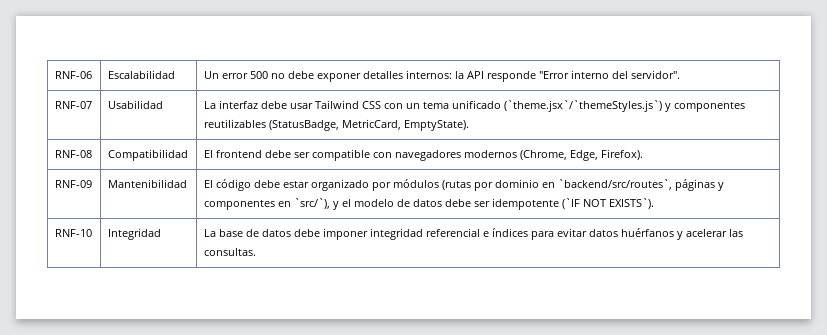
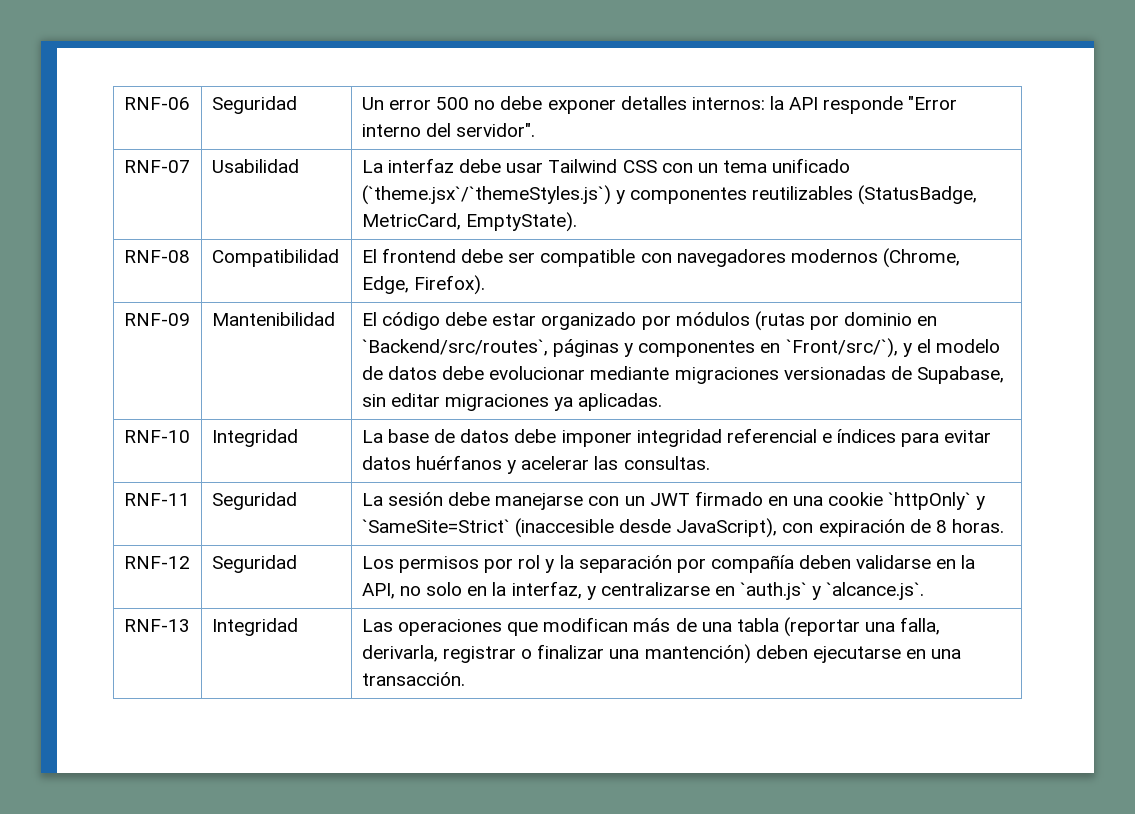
[107,70,175,79] Escalabilidad -> [211,96,297,114] Seguridad
[557,179,672,190] `backend/src/routes`, -> [361,339,548,356] `Backend/src/routes`,
[293,198,330,209] `src/`), -> [785,338,898,358] `Front/src/`),
[473,198,654,210] ser idempotente (`IF NOT EXISTS`). -> [489,366,1004,384] [361,393,663,411] evolucionar mediante migraciones versionadas de Supabase, sin editar migraciones ya aplicadas.
(256, 252) none -> [123,493,190,506] [211,492,297,510] [361,491,986,510] [361,518,1004,538] [123,556,190,569] [211,555,297,573] [361,555,976,573] [361,581,925,600] [123,619,190,632] [211,618,298,636] [361,617,941,637] [361,644,962,664] [361,672,465,686] // RNF-11 | Seguridad | La sesión debe manejarse con un JWT firmado en una cookie `httpOnly` y `SameSite=Strict` (inaccesible desde JavaScript), con expiración de 8 horas. // RNF-12 | Seguridad | Los permisos por rol y la separación por compañía deben validarse en la API, no solo en la interfaz, y centralizarse en `auth.js` y `alcance.js`. // RNF-13 | Integridad | Las operaciones que modifican más de una tabla (reportar una falla, derivarla, registrar o finalizar una mantención) deben ejecutarse en una transacción.

